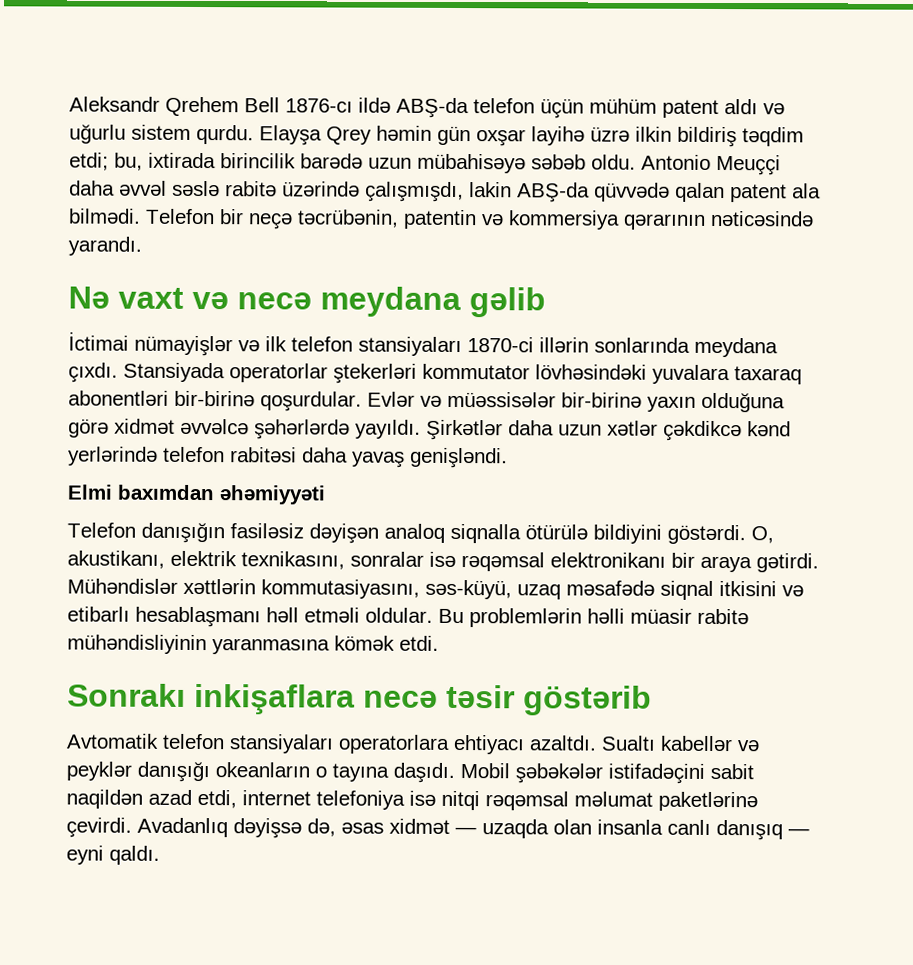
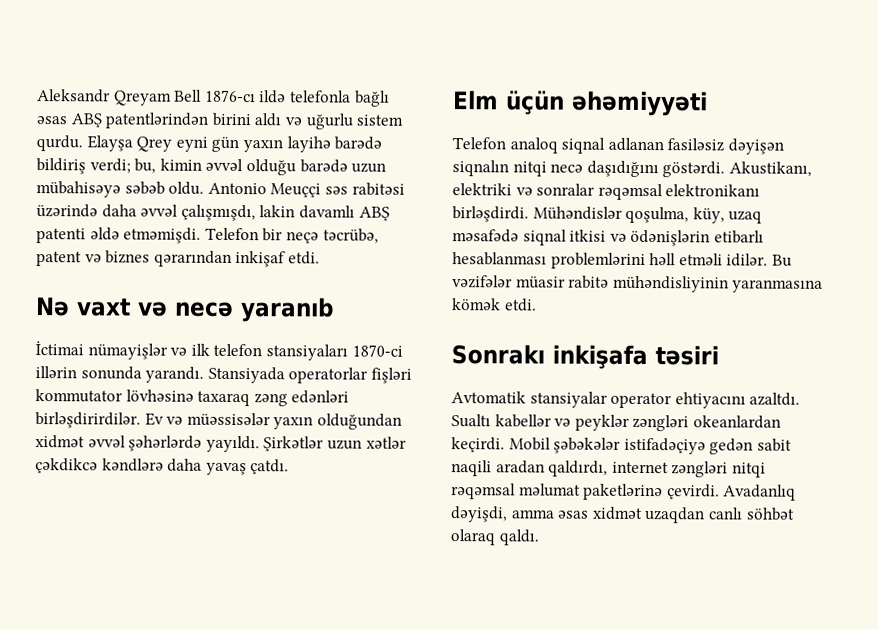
[165,96,239,117] Qrehem -> [113,90,172,106] Qreyam
[396,97,719,119] ABŞ-da telefon üçün mühüm patent -> [289,90,390,107] [36,112,251,129] telefonla bağlı əsas ABŞ patentlərindən birini
[376,125,804,148] [69,152,296,171] həmin gün oxşar layihə üzrə ilkin bildiriş təqdim etdi; bu, ixtirada birincilik -> [175,136,383,153] [36,158,296,176] eyni gün yaxın layihə barədə bildiriş verdi; bu, kimin əvvəl olduğu
[69,180,821,203] [68,208,814,230] [68,236,142,256] daha əvvəl səslə rabitə üzərində çalışmışdı, lakin ABŞ-da qüvvədə qalan patent ala bilmədi. Telefon bir neçə təcrübənin, patentin və kommersiya qərarının nəticəsində yarandı. -> [324,182,405,196] [36,204,390,222] [36,227,379,244] [36,250,320,268] səs rabitəsi üzərində daha əvvəl çalışmışdı, lakin davamlı ABŞ patenti əldə etməmişdi. Telefon bir neçə təcrübə, patent və biznes qərarından inkişaf etdi.
[320,286,546,318] meydana gəlib -> [240,297,334,323] yaranıb
[594,337,778,358] [68,362,802,385] [68,390,785,413] [68,418,249,438] sonlarında meydana çıxdı. Stansiyada operatorlar ştekerləri kommutator lövhəsindəki yuvalara taxaraq abonentləri bir-birinə qoşurdular. Evlər və müəssisələr bir-birinə yaxın olduğuna görə xidmət əvvəlcə -> [80,366,412,384] [35,389,350,407] [35,412,402,430] [35,435,126,449] sonunda yarandı. Stansiyada operatorlar fişləri kommutator lövhəsinə taxaraq zəng edənləri birləşdirirdilər. Ev və müəssisələr yaxın olduğundan xidmət əvvəl
[508,420,554,436] daha -> (325, 444) none
[747,421,791,437] [68,446,508,469] [67,484,325,505] [67,522,774,545] [67,550,819,573] [67,578,804,600] [67,606,625,628] kənd yerlərində telefon rabitəsi daha yavaş genişləndi. // Elmi baxımdan əhəmiyyəti // Telefon danışığın fasiləsiz dəyişən analoq siqnalla ötürülə bildiyini göstərdi. O, akustikanı, elektrik texnikasını, sonralar isə rəqəmsal elektronikanı bir araya gətirdi. Mühəndislər xəttlərin kommutasiyasını, səs-küyü, uzaq məsafədə siqnal itkisini və etibarlı hesablaşmanı həll etməli oldular. Bu problemlərin həlli -> [101,458,290,476] [453,90,708,117] [452,137,784,155] [452,160,812,178] [452,183,761,201] [452,206,763,224] [452,229,764,247] [452,252,792,270] [452,275,513,289] kəndlərə daha yavaş çatdı. // Elm üçün əhəmiyyəti // Telefon analoq siqnal adlanan fasiləsiz dəyişən siqnalın nitqi necə daşıdığını göstərdi. Akustikanı, elektriki və sonralar rəqəmsal elektronikanı birləşdirdi. Mühəndislər qoşulma, küy, uzaq məsafədə siqnal itkisi və ödənişlərin etibarlı hesablanması problemlərini həll etməli idilər. Bu vəzifələr
[194,683,652,716] [66,733,525,755] inkişaflara necə təsir göstərib // Avtomatik telefon stansiyaları operatorlara ehtiyacı -> [552,344,719,370] [451,391,746,409] inkişafa təsiri // Avtomatik stansiyalar operator ehtiyacını
[137,761,754,784] [66,789,436,810] danışığı okeanların o tayına daşıdı. Mobil şəbəkələr istifadəçini sabit naqildən azad etdi, internet telefoniya isə -> [632,414,781,432] [451,437,792,455] [451,460,729,478] zəngləri okeanlardan keçirdi. Mobil şəbəkələr istifadəçiyə gedən sabit naqili aradan qaldırdı, internet zəngləri
[233,818,810,841] [66,845,104,865] dəyişsə də, əsas xidmət — uzaqda olan insanla canlı danışıq — eyni -> [450,506,795,524] [450,529,495,546] dəyişdi, amma əsas xidmət uzaqdan canlı söhbət olaraq

